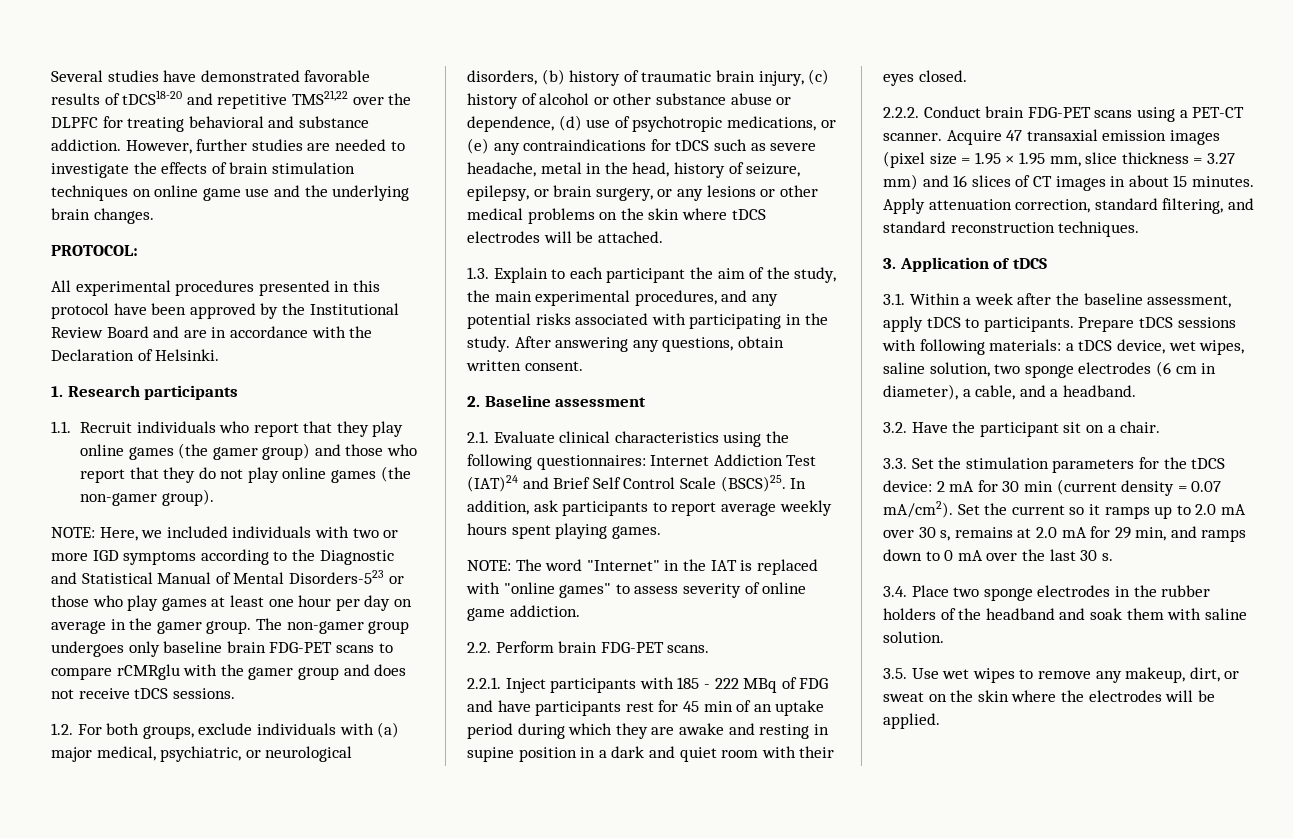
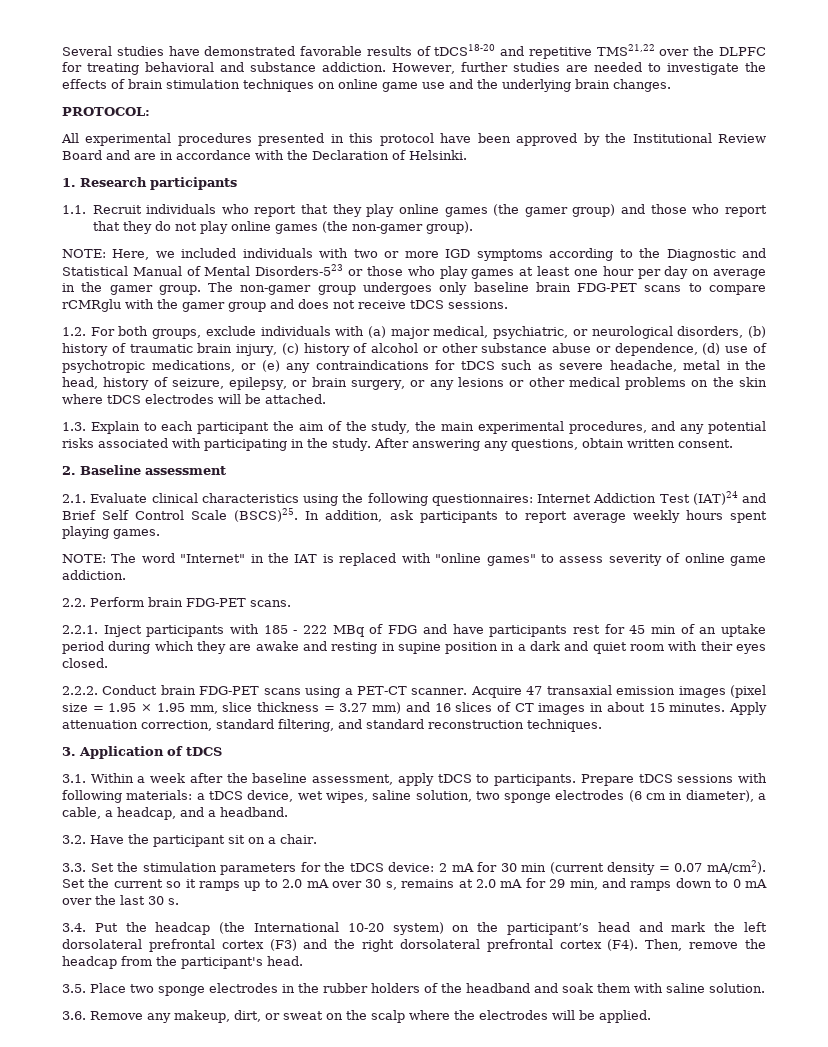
(1016, 392) none -> [105,807,176,820] a headcap,
(907, 591) none -> [94,922,767,935] [62,939,766,952] [62,956,303,969] [62,984,86,993] Put the headcap (the International 10-20 system) on the participant’s head and mark the left dorsolateral prefrontal cortex (F3) and the right dorsolateral prefrontal cortex (F4). Then, remove the headcap from the participant's head. // 3.5.
[883,668,1091,683] 3.5. Use wet wipes to remove -> [62,1011,143,1020] 3.6. Remove
[977,690,1009,702] skin -> [371,1010,405,1023] scalp

